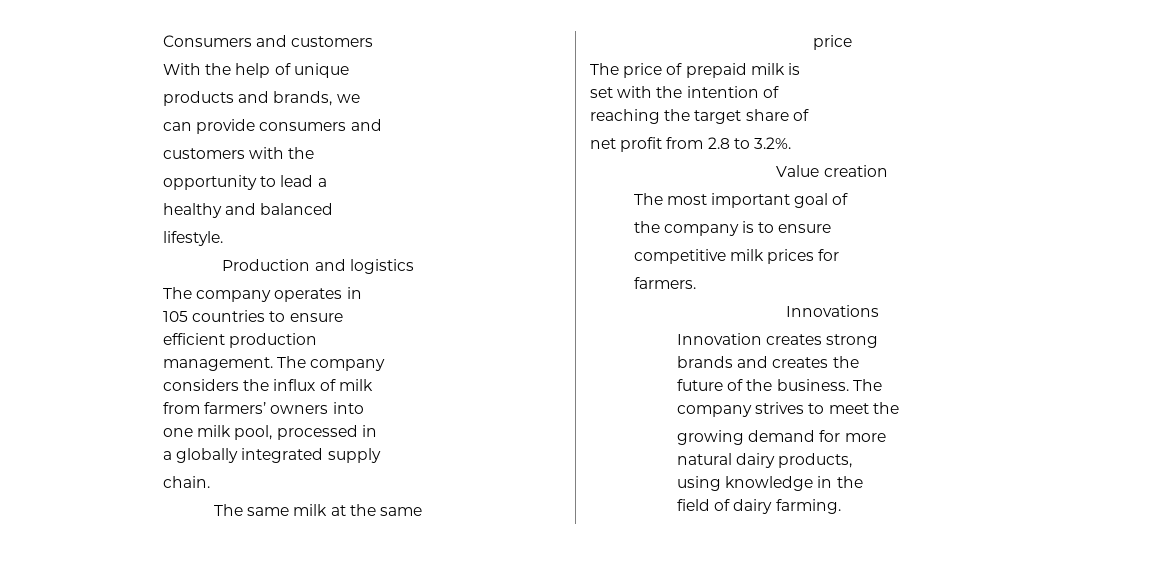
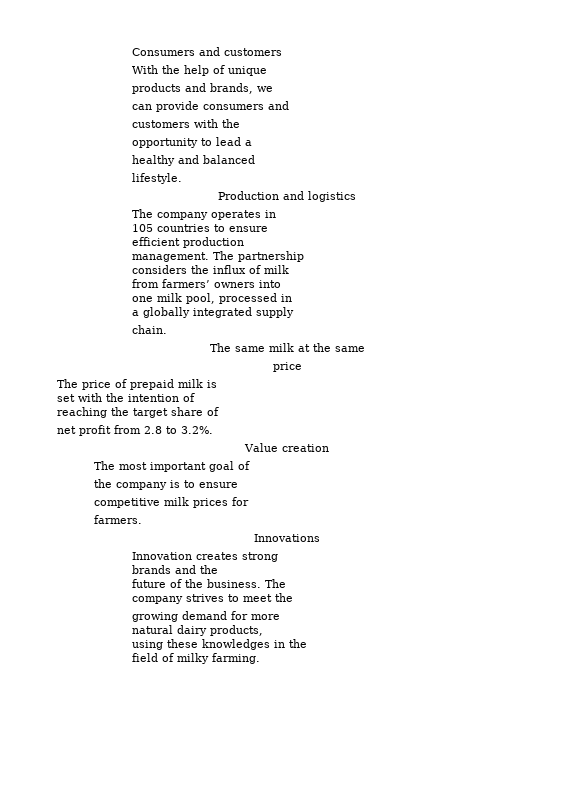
[310,359,386,371] company -> [237,251,304,262] partnership
[772,357,829,368] creates -> (196, 569) none
[725,476,814,491] knowledge -> [166,639,270,650] these knowledges
[733,499,773,514] dairy -> [176,653,209,664] milky

